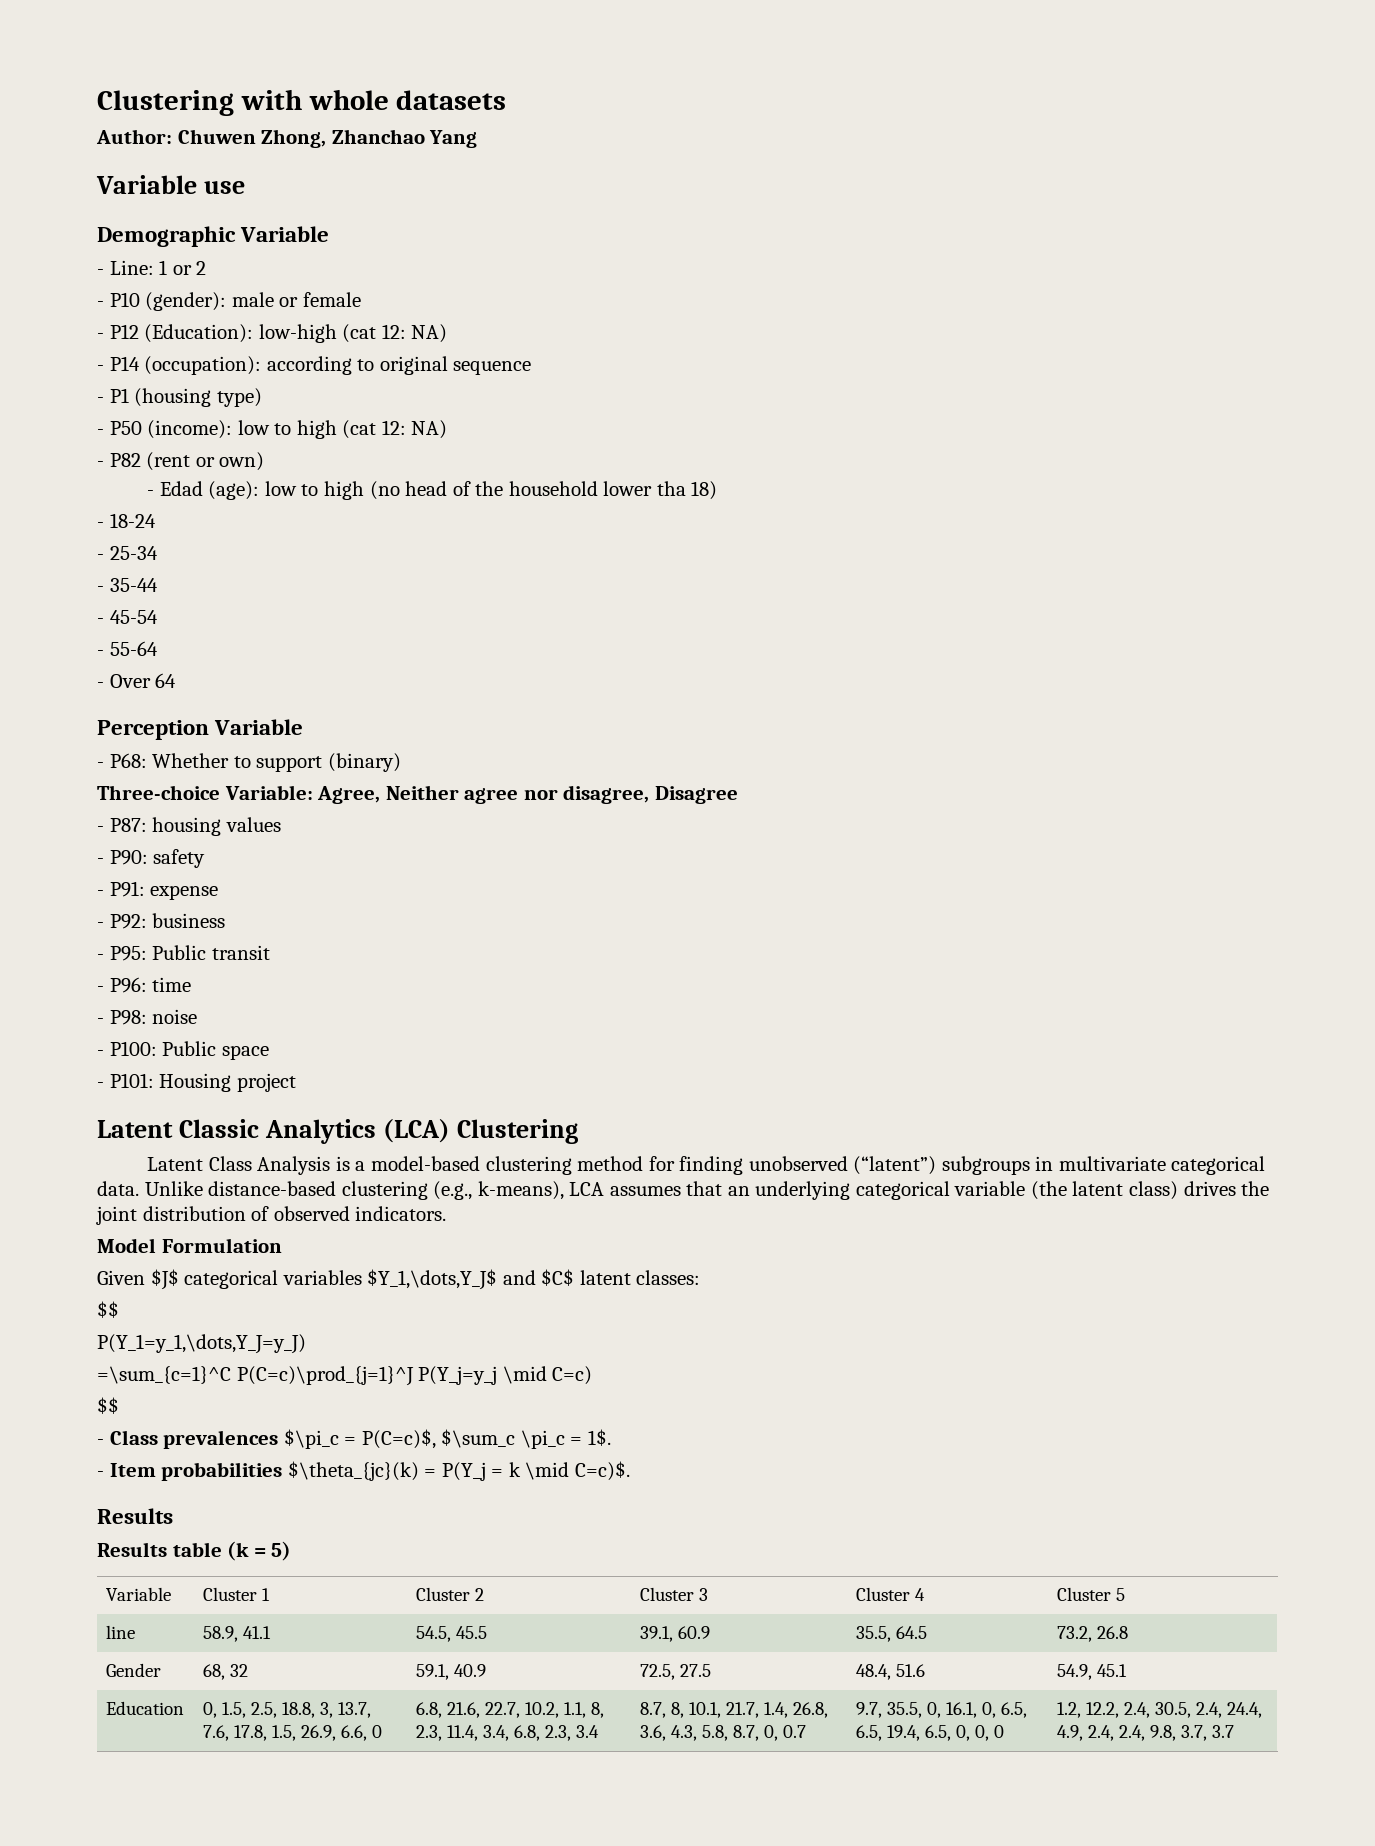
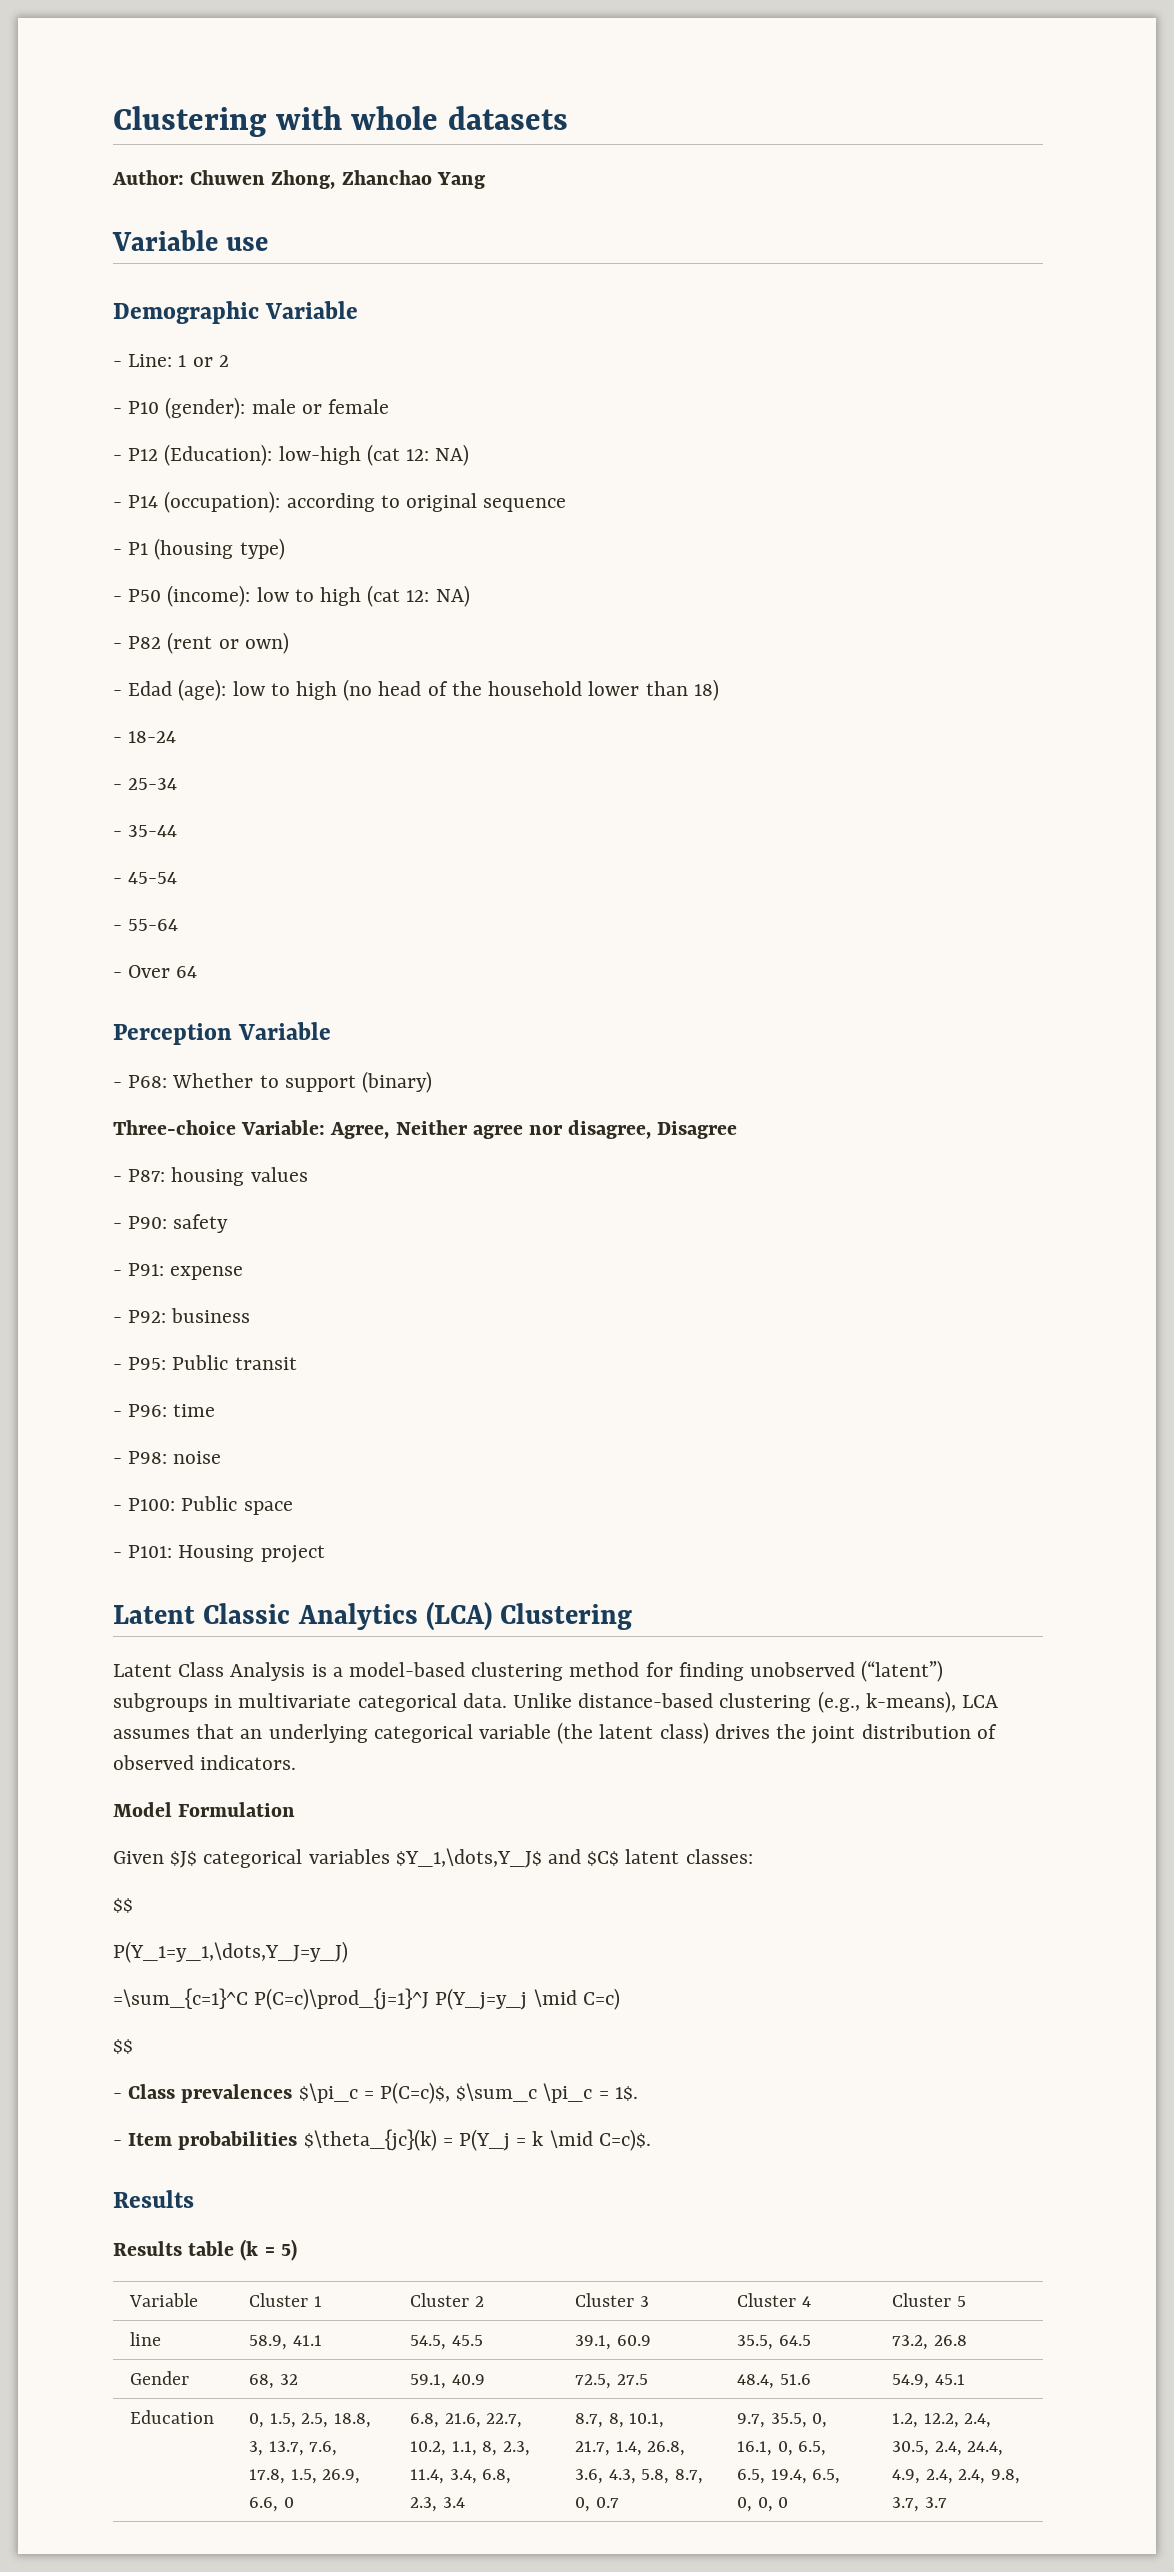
[656,481,686,496] tha -> [645,681,688,696] than

